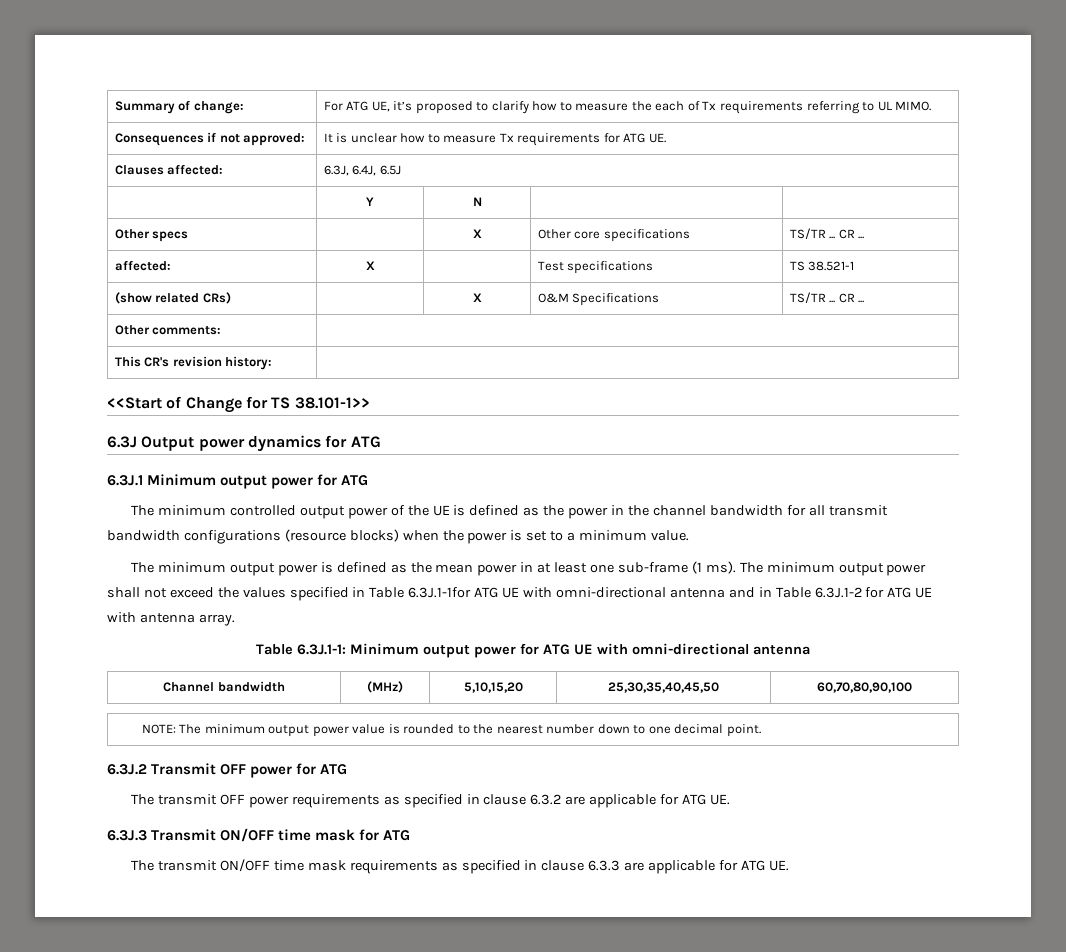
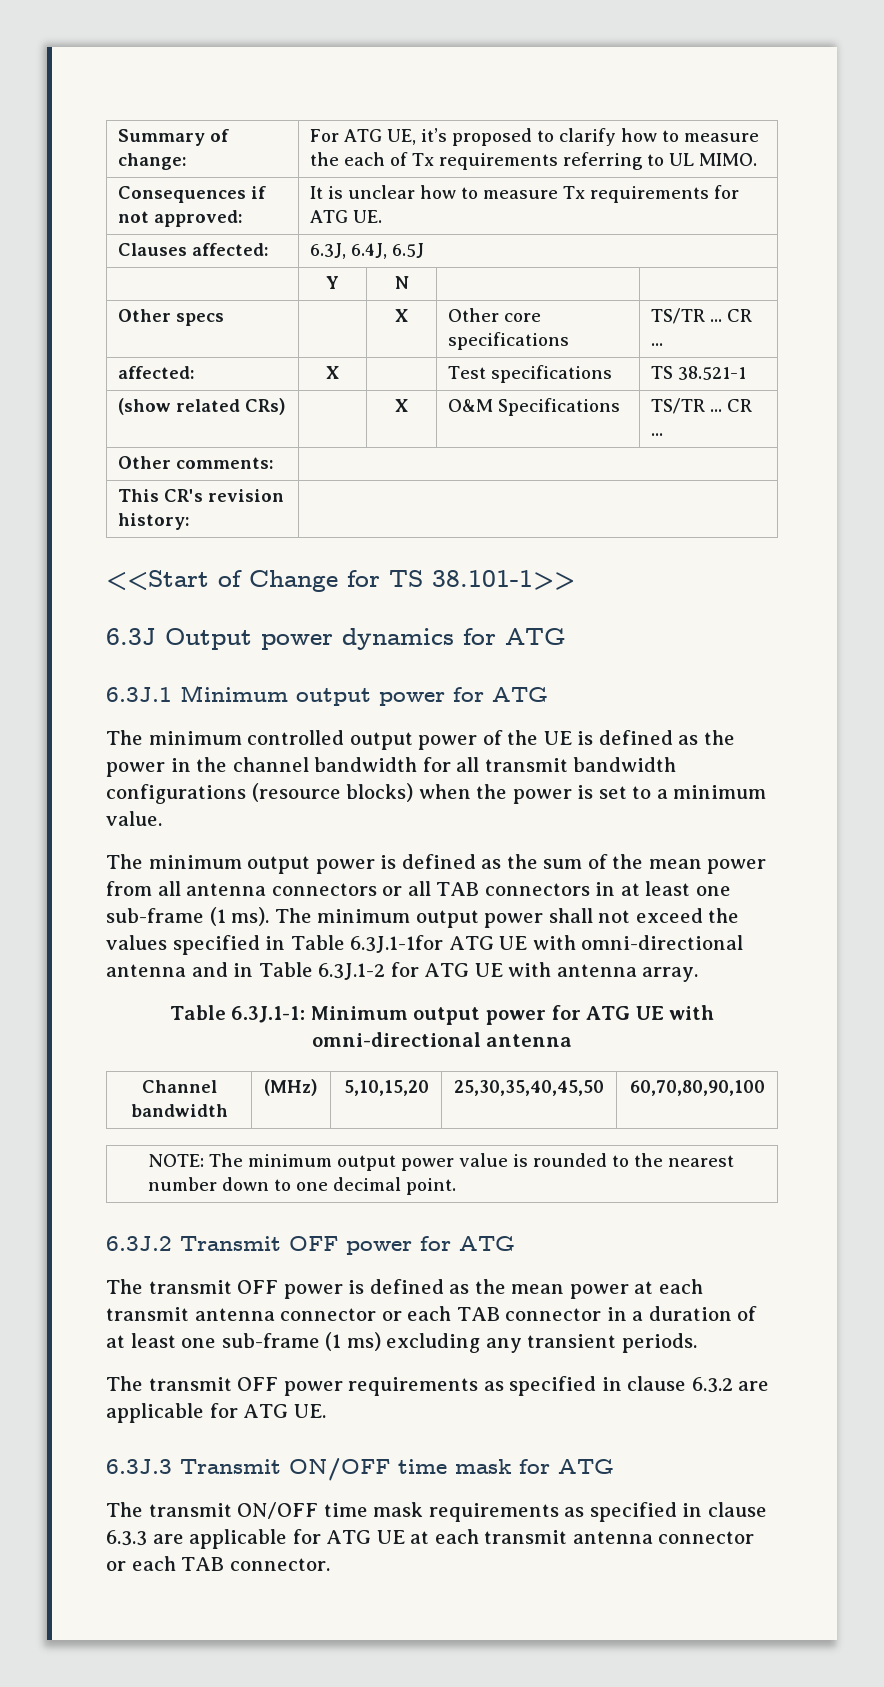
[435,564,518,576] mean power -> [543,854,767,874] [106,881,590,896] sum of the mean power from all antenna connectors or all TAB connectors
(348, 769) none -> [106,1279,703,1299] [106,1306,758,1321] [106,1332,697,1353] // The transmit OFF power is defined as the mean power at each transmit antenna connector or each TAB connector in a duration of at least one sub-frame (1 ms) excluding any transient periods.
[768,860,789,871] UE. -> [376,1529,755,1544] [106,1556,330,1571] UE at each transmit antenna connector or each TAB connector.

